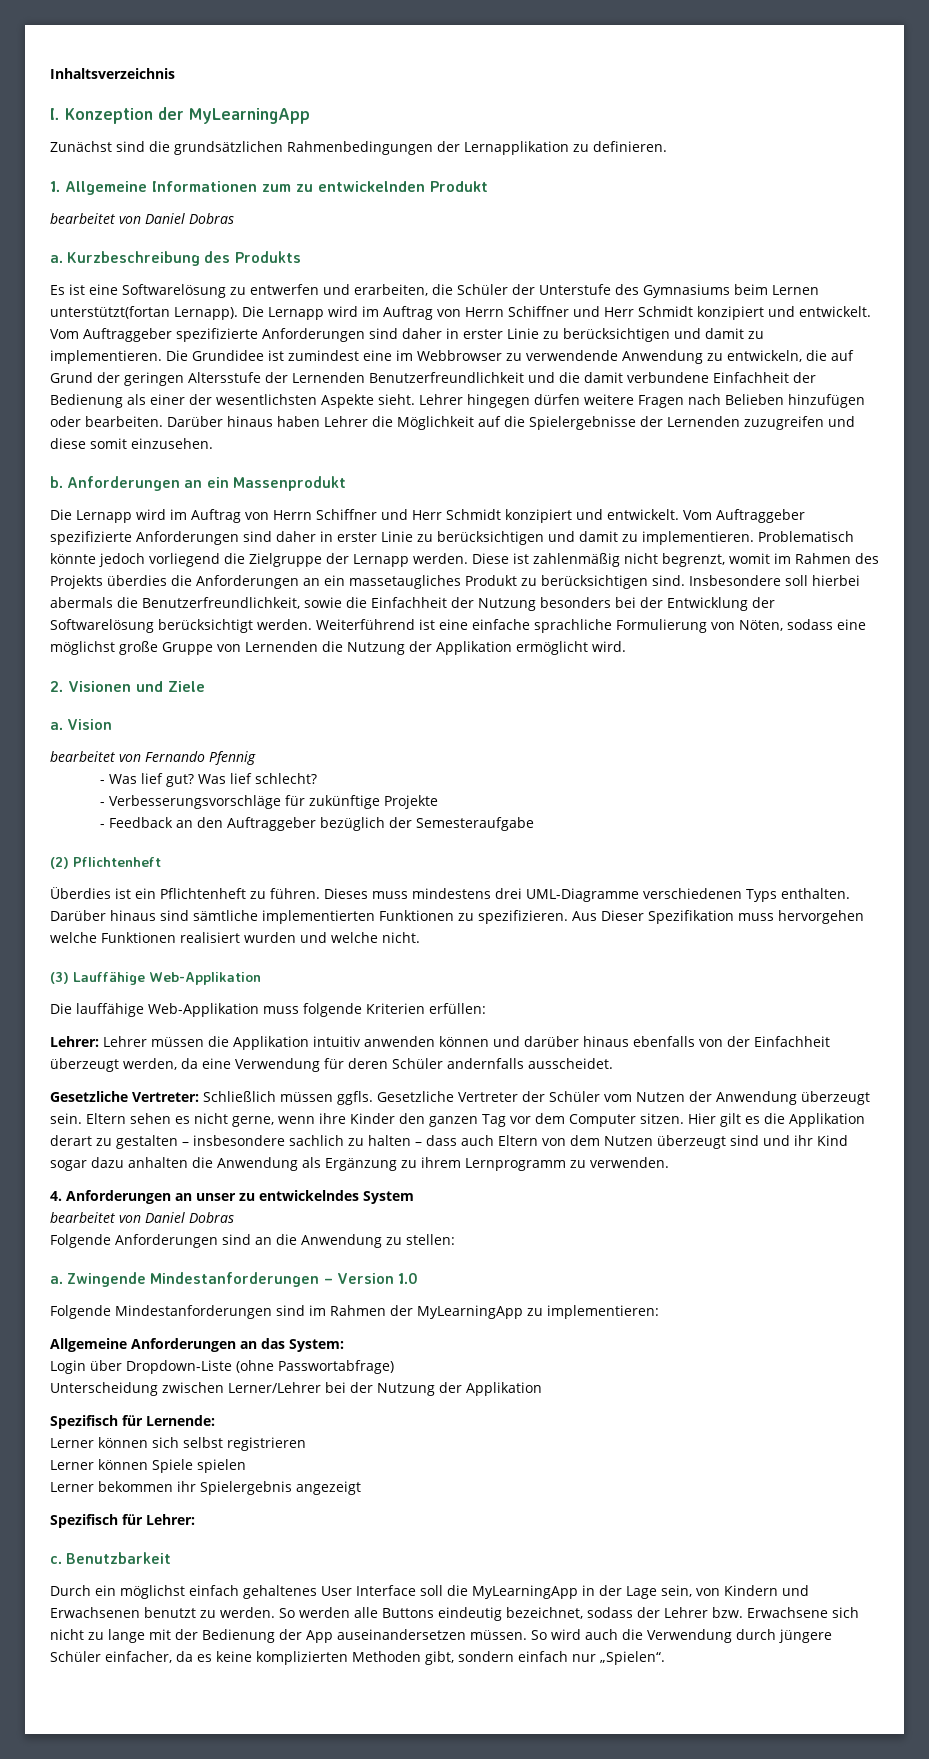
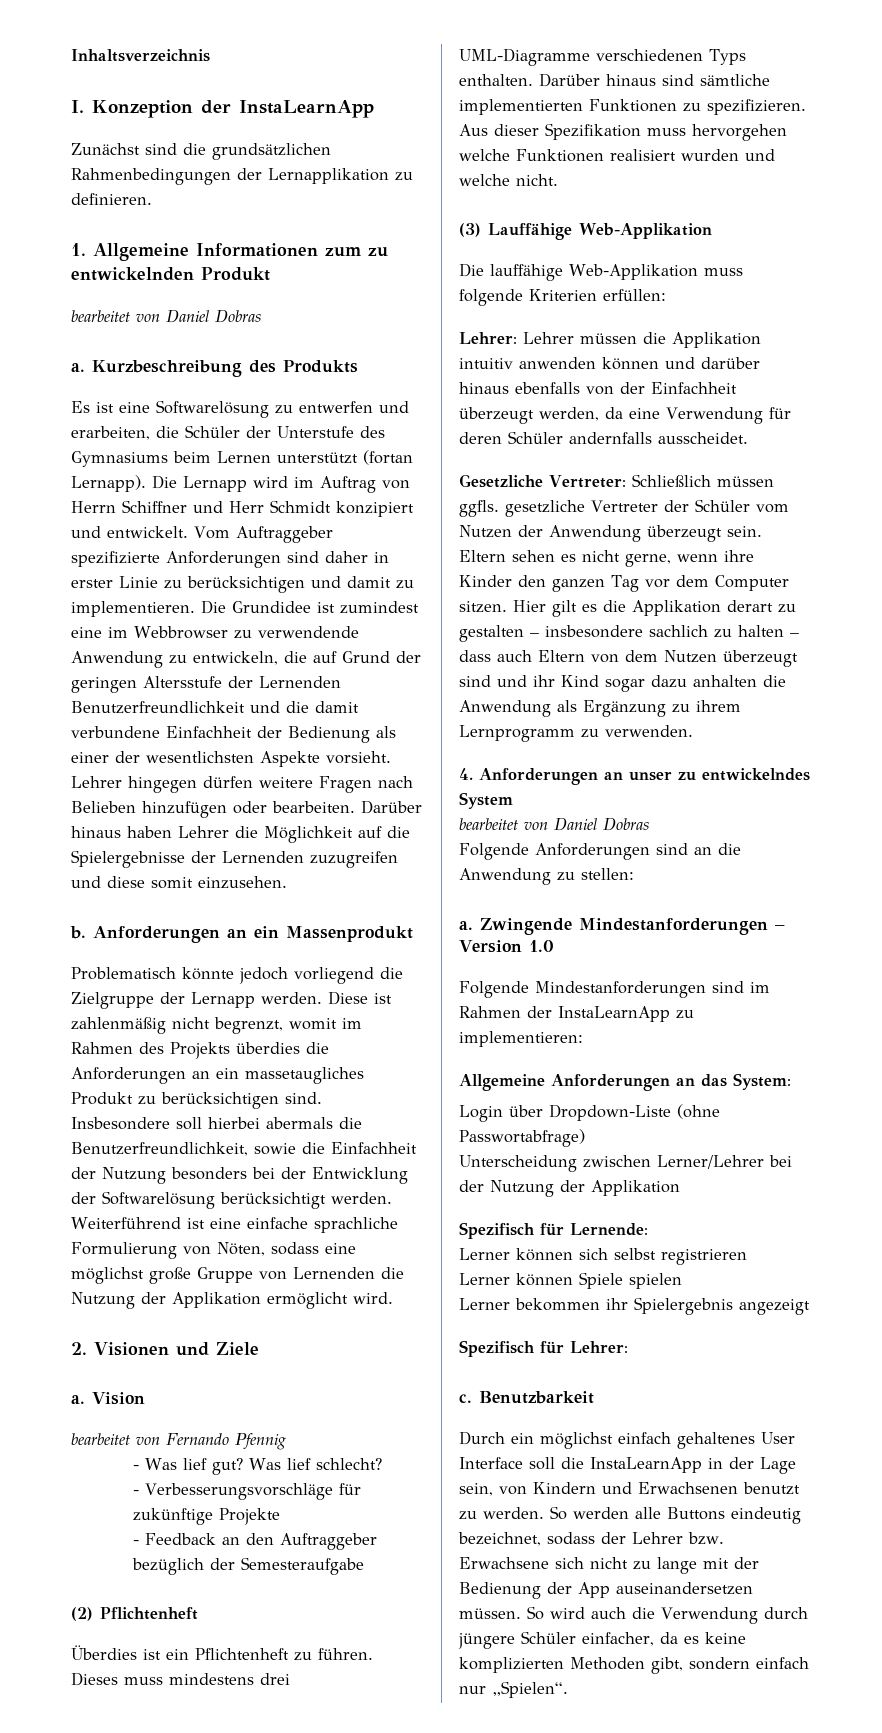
[189,108,310,124] MyLearningApp -> [239,100,374,118] InstaLearnApp
[50,306,170,319] unterstützt(fortan -> [277,450,413,465] unterstützt (fortan
[378,394,415,405] sieht. -> [326,751,391,764] vorsieht.
[50,509,805,523] [50,531,754,545] Die Lernapp wird im Auftrag von Herrn Schiffner und Herr Schmidt konzipiert und entwickelt. Vom Auftraggeber spezifizierte Anforderungen sind daher in erster Linie zu berücksichtigen und damit zu implementieren. -> (413, 934) none
[601,910,644,921] Dieser -> [494,124,539,136] dieser
[377,1091,454,1102] Gesetzliche -> [505,500,585,517] gesetzliche
[417,1305,523,1319] MyLearningApp -> [558,1006,670,1022] InstaLearnApp
[472,1585,578,1599] MyLearningApp -> [590,1457,702,1473] InstaLearnApp

